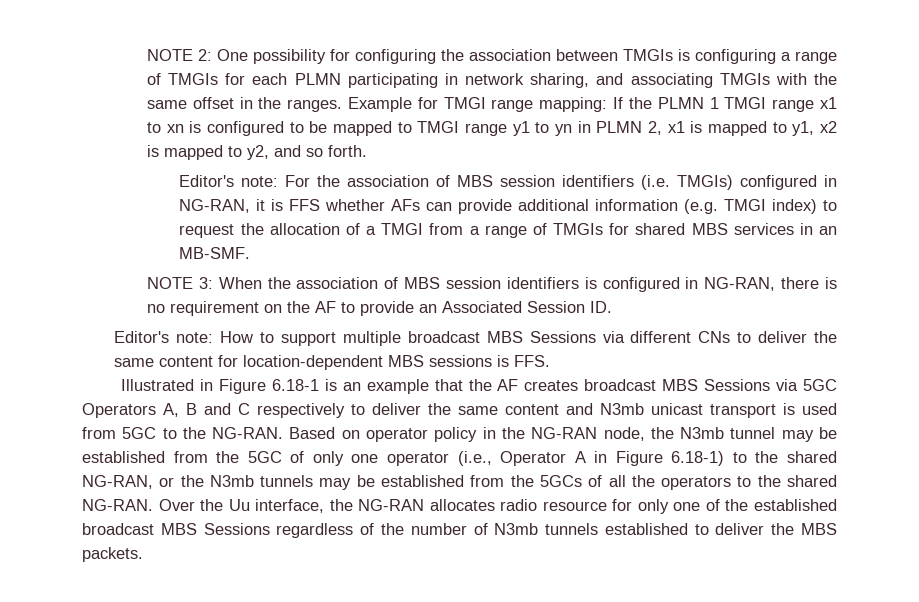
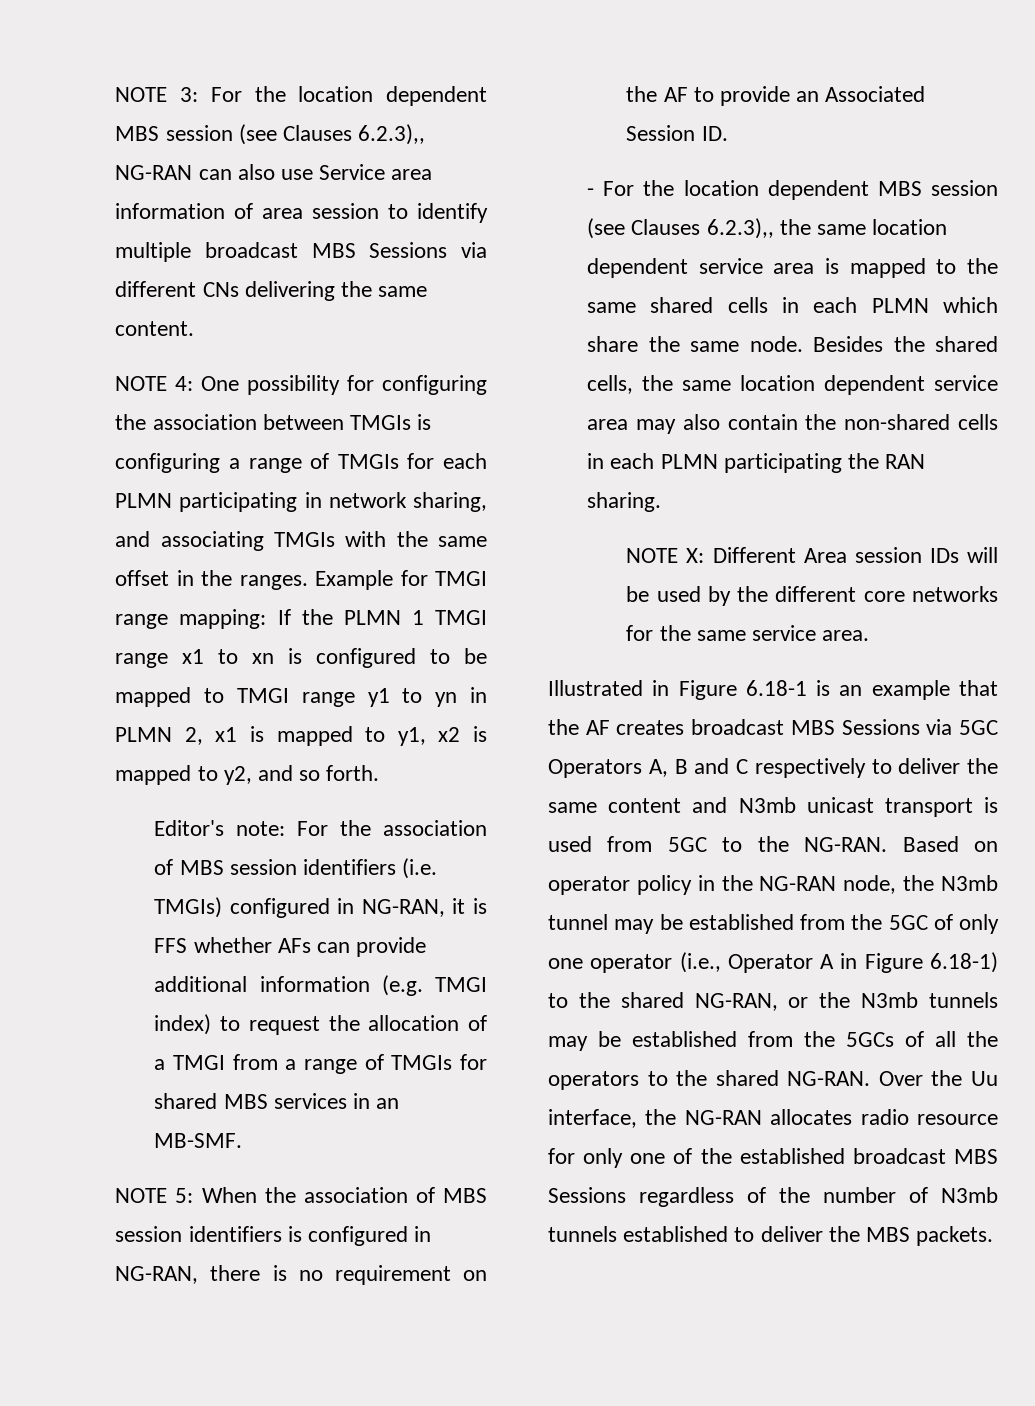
[146,49,212,61] NOTE 2: -> [115,86,487,106] [115,124,426,145] [115,164,433,180] [115,203,488,223] [115,242,487,262] [115,281,428,301] [115,321,195,336] [115,376,194,391] NOTE 3: For the location dependent MBS session (see Clauses 6.2.3),, NG-RAN can also use Service area information of area session to identify multiple broadcast MBS Sessions via different CNs delivering the same content. // NOTE 4:
[198,277,213,289] 3: -> [175,1188,194,1203] 5:
[114,331,838,346] [114,355,551,370] Editor's note: How to support multiple broadcast MBS Sessions via different CNs to deliver the same content for location-dependent MBS sessions is FFS. -> [587,180,998,200] [587,218,948,239] [587,258,998,278] [587,297,998,313] [587,336,999,352] [587,375,998,395] [587,414,998,434] [587,453,926,473] [587,492,662,512] [626,547,999,563] [626,586,998,606] [626,625,870,641] - For the location dependent MBS session (see Clauses 6.2.3),, the same location dependent service area is mapped to the same shared cells in each PLMN which share the same node. Besides the shared cells, the same location dependent service area may also contain the non-shared cells in each PLMN participating the RAN sharing. // NOTE X: Different Area session IDs will be used by the different core networks for the same service area.

